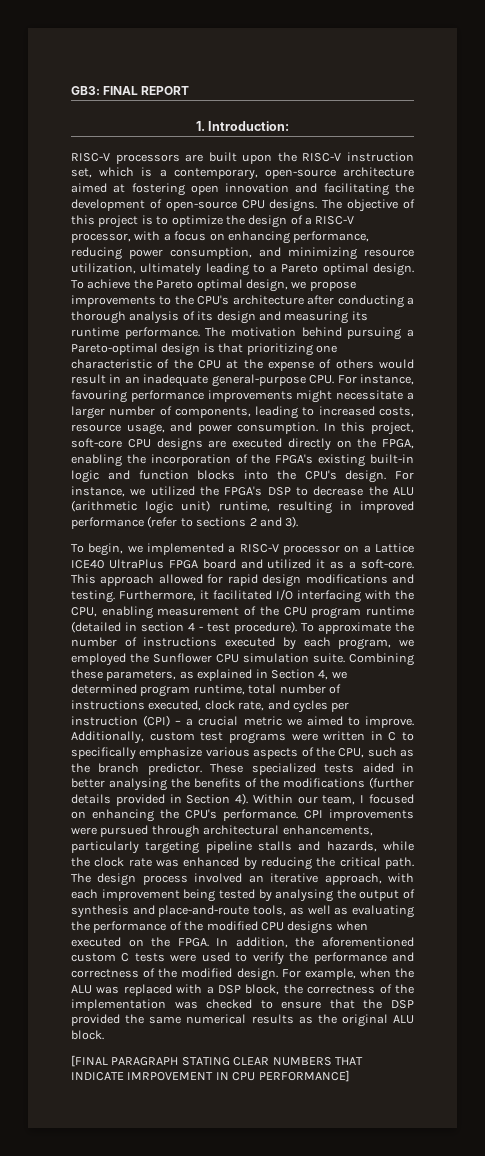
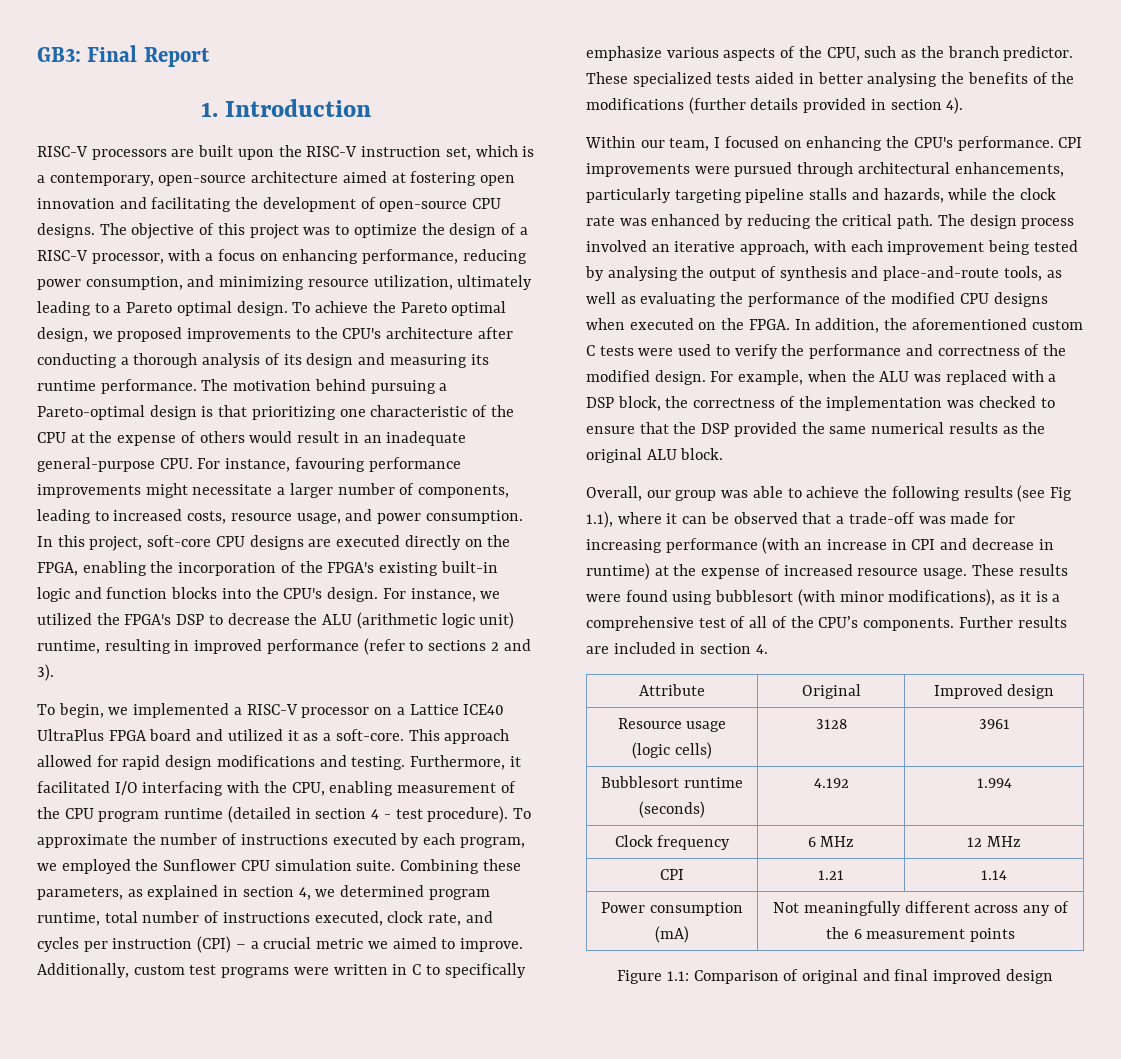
[103,86,190,95] FINAL REPORT -> [87,45,210,67] Final Report
[208,121,290,131] Introduction: -> [225,99,372,117] Introduction
[141,215,153,225] is -> [303,227,331,235] was
[309,281,356,291] propose -> [117,327,183,342] proposed
[270,669,315,679] Section -> [242,886,294,897] section
[186,794,231,804] Section -> [890,99,942,110] section
(249, 799) none -> (964, 105) //
[71,1055,363,1067] [71,1070,350,1082] [FINAL PARAGRAPH STATING CLEAR NUMBERS THAT INDICATE IMRPOVEMENT IN CPU PERFORMANCE] -> [586,485,1072,502] [586,511,1015,528] [586,537,1054,554] [586,563,1068,580] [586,589,1061,606] [586,616,1067,631] [586,642,768,654] [639,684,705,696] [801,684,861,699] [933,684,1055,699] [617,718,727,732] [632,742,712,759] [815,719,847,729] [978,719,1010,729] [601,776,743,788] [639,801,705,818] [813,778,849,788] [976,778,1012,788] [614,835,731,850] [807,836,855,847] [967,836,1021,847] [660,869,684,880] [818,870,844,880] [981,870,1007,880] [601,902,743,916] [655,926,689,943] [773,901,1069,916] [825,927,1016,942] [617,969,1053,984] Overall, our group was able to achieve the following results (see Fig 1.1), where it can be observed that a trade-off was made for increasing performance (with an increase in CPI and decrease in runtime) at the expense of increased resource usage. These results were found using bubblesort (with minor modifications), as it is a comprehensive test of all of the CPU’s components. Further results are included in section 4. // Attribute | Original | Improved design // Resource usage (logic cells) | 3128 | 3961 // Bubblesort runtime (seconds) | 4.192 | 1.994 // Clock frequency | 6 MHz | 12 MHz // CPI | 1.21 | 1.14 // Power consumption (mA) | Not meaningfully different across any of the 6 measurement points // Figure 1.1: Comparison of original and final improved design

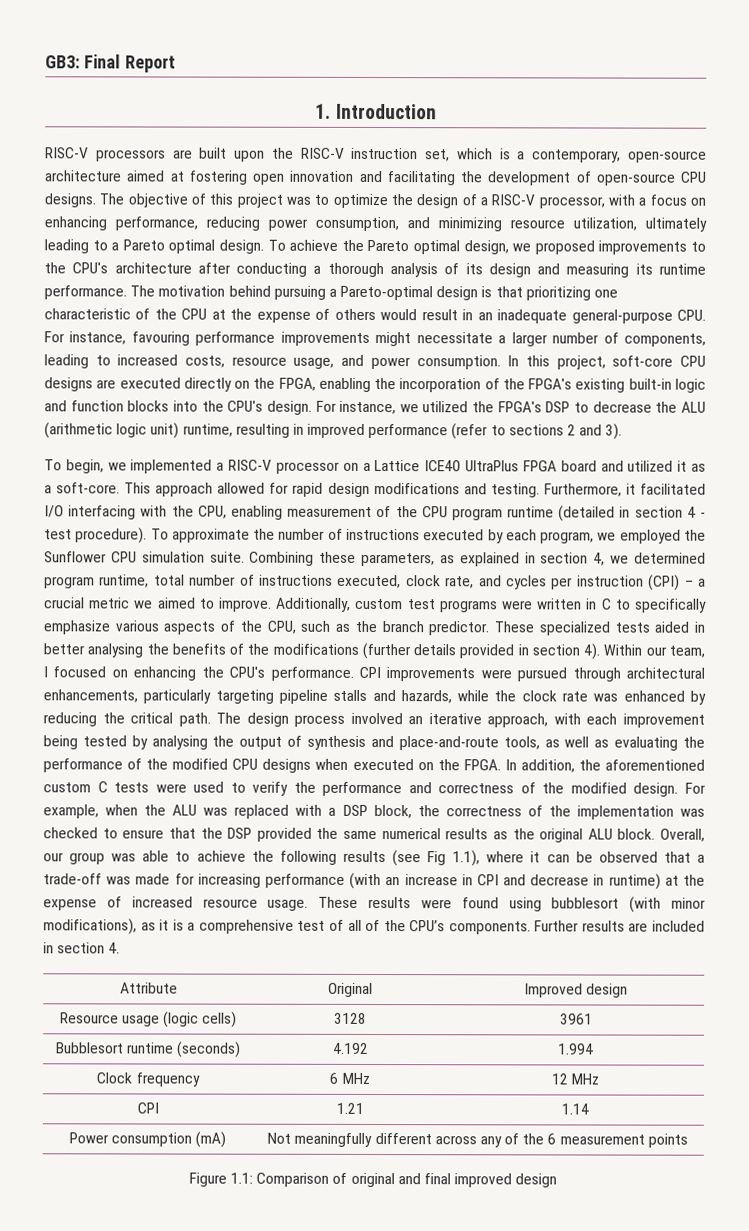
(964, 105) // -> (601, 651) none
(724, 454) // -> (656, 834) none

